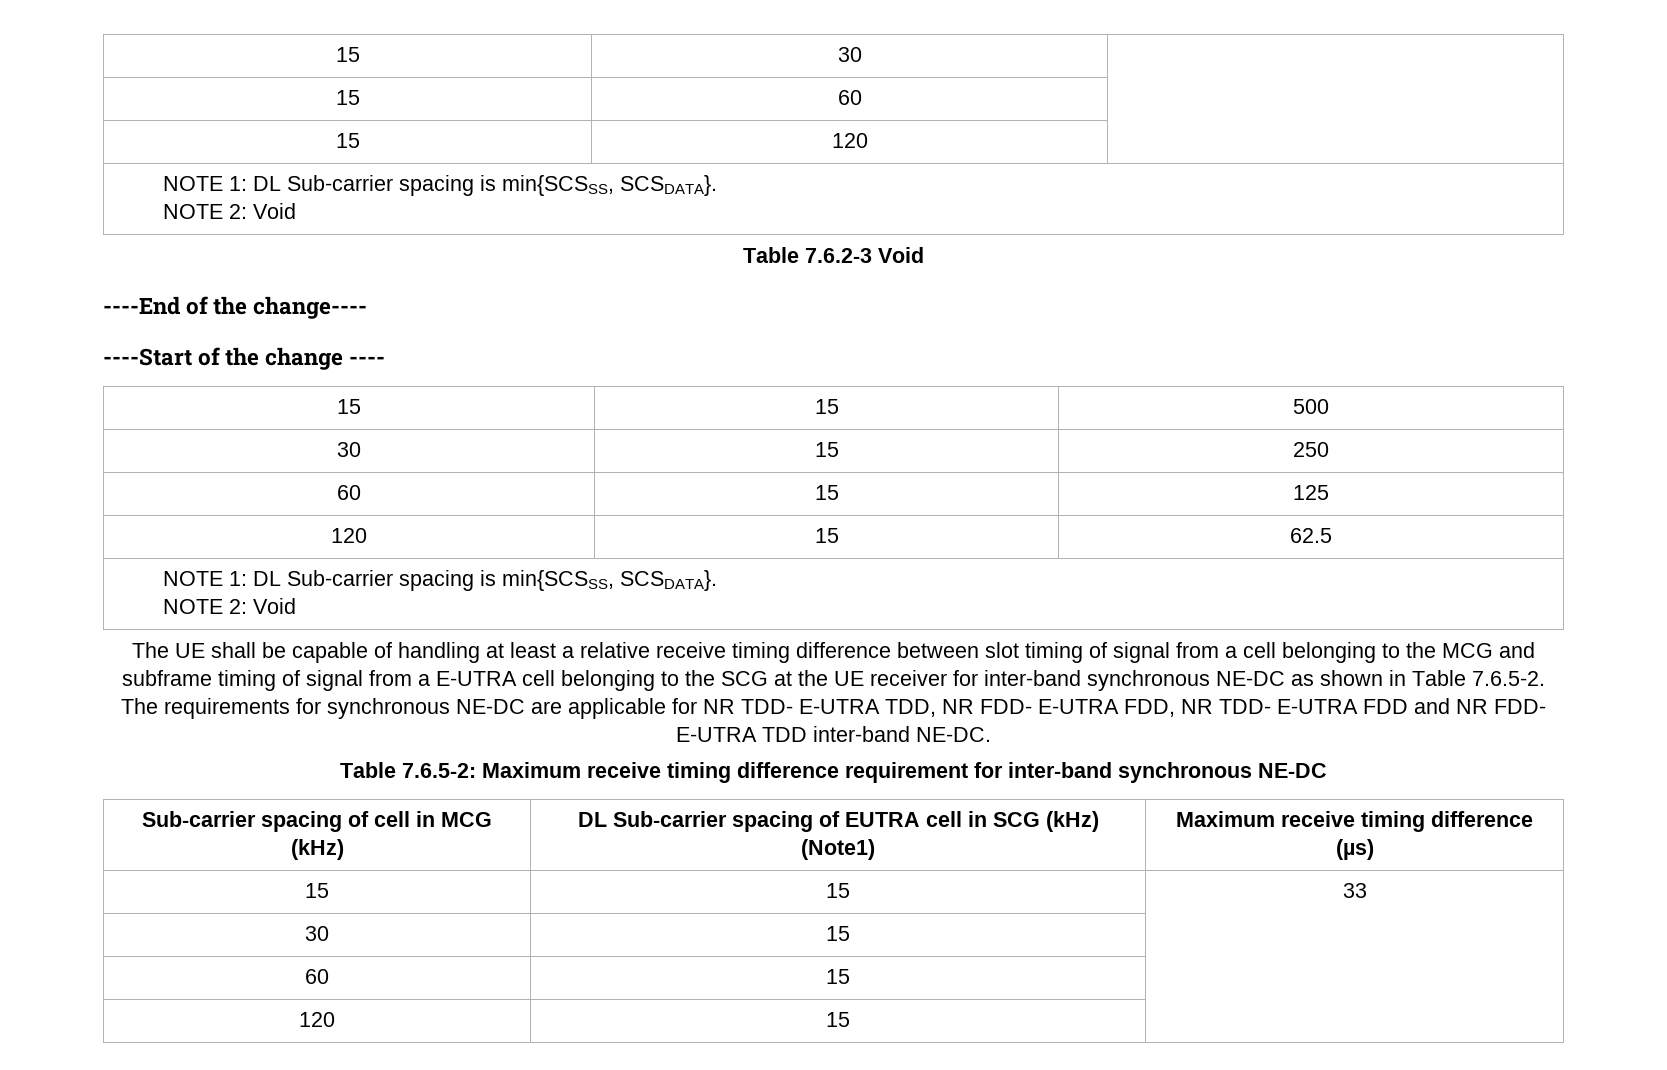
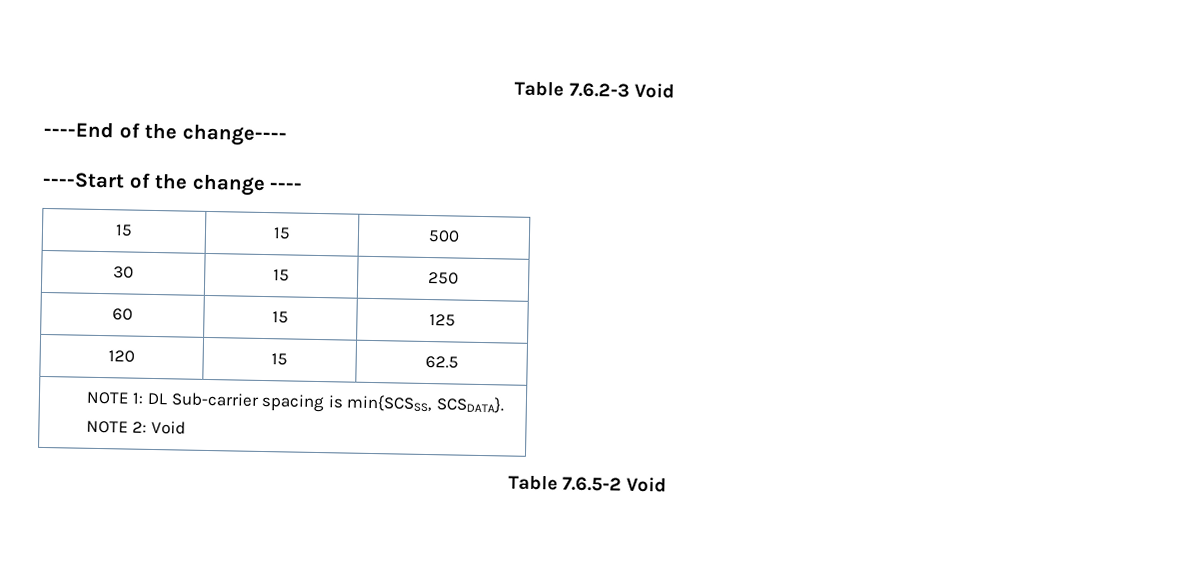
[335,47,360,62] [837,47,862,62] [335,90,360,105] [837,90,862,105] [335,133,360,148] [831,133,868,148] [163,175,718,196] [163,203,297,219] 15 | 30 | // 15 | 60 | // 15 | 120 | // NOTE 1: DL Sub-carrier spacing is min{SCSSS, SCSDATA}. // NOTE 2: Void // -> (514, 88) none
[132,642,1535,663] [122,670,1545,691] [121,698,1546,719] [676,726,991,742] [340,762,1327,783] [142,811,492,832] [290,839,344,860] [577,811,1099,832] [801,839,875,860] [1176,811,1533,832] [1335,839,1374,860] [305,883,329,898] [826,883,850,898] [1342,883,1367,898] [305,926,329,941] [826,926,850,941] [305,969,329,984] [826,969,850,984] [299,1012,335,1027] [826,1012,850,1027] The UE shall be capable of handling at least a relative receive timing difference between slot timing of signal from a cell belonging to the MCG and subframe timing of signal from a E-UTRA cell belonging to the SCG at the UE receiver for inter-band synchronous NE-DC as shown in Table 7.6.5-2. The requirements for synchronous NE-DC are applicable for NR TDD- E-UTRA TDD, NR FDD- E-UTRA FDD, NR TDD- E-UTRA FDD and NR FDD- E-UTRA TDD inter-band NE-DC. // Table 7.6.5-2: Maximum receive timing difference requirement for inter-band synchronous NE-DC // Sub-carrier spacing of cell in MCG (kHz) | DL Sub-carrier spacing of EUTRA cell in SCG (kHz) (Note1) | Maximum receive timing difference (µs) // 15 | 15 | 33 // 30 | 15 | // 60 | 15 | // 120 | 15 | -> [507,474,668,493] Table 7.6.5-2 Void

